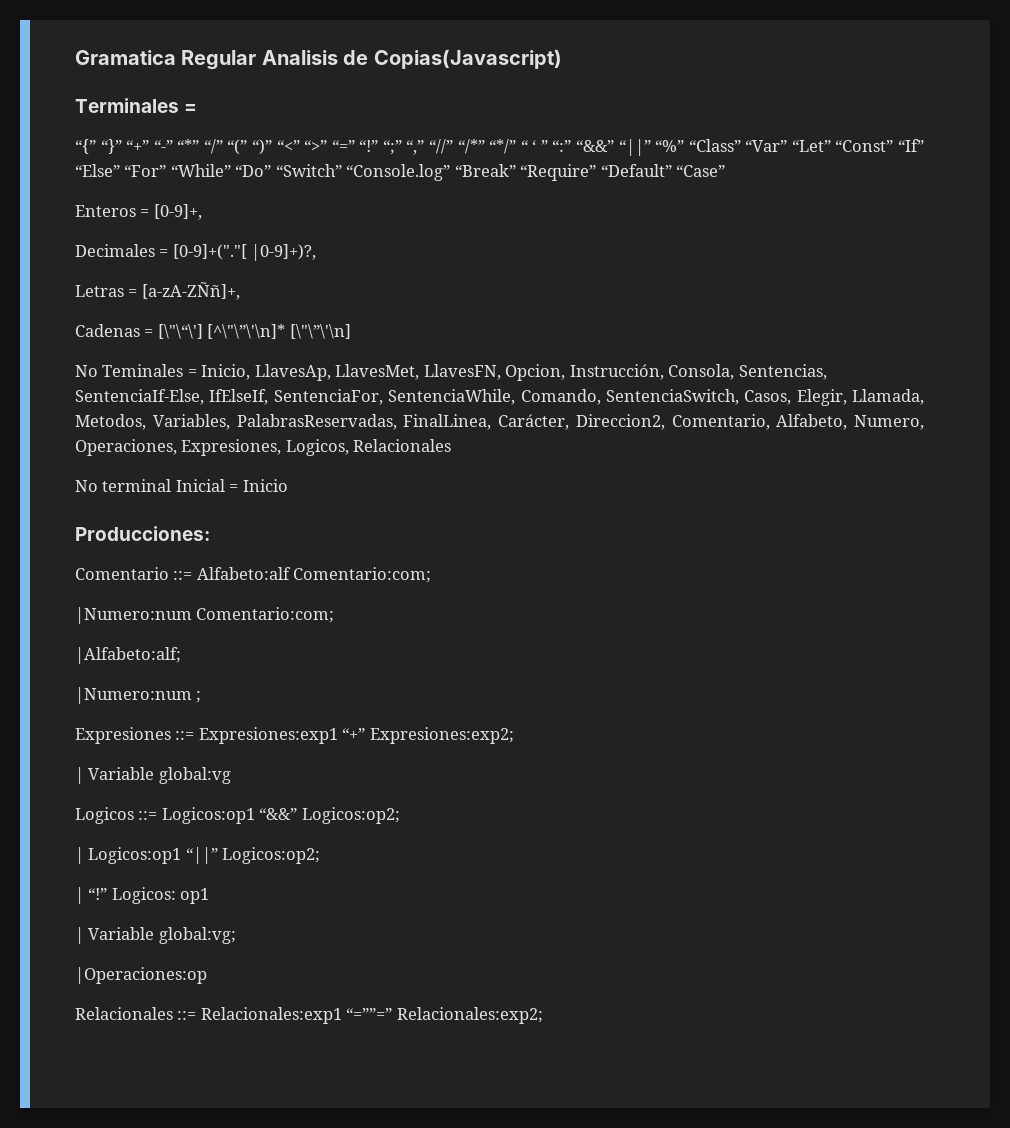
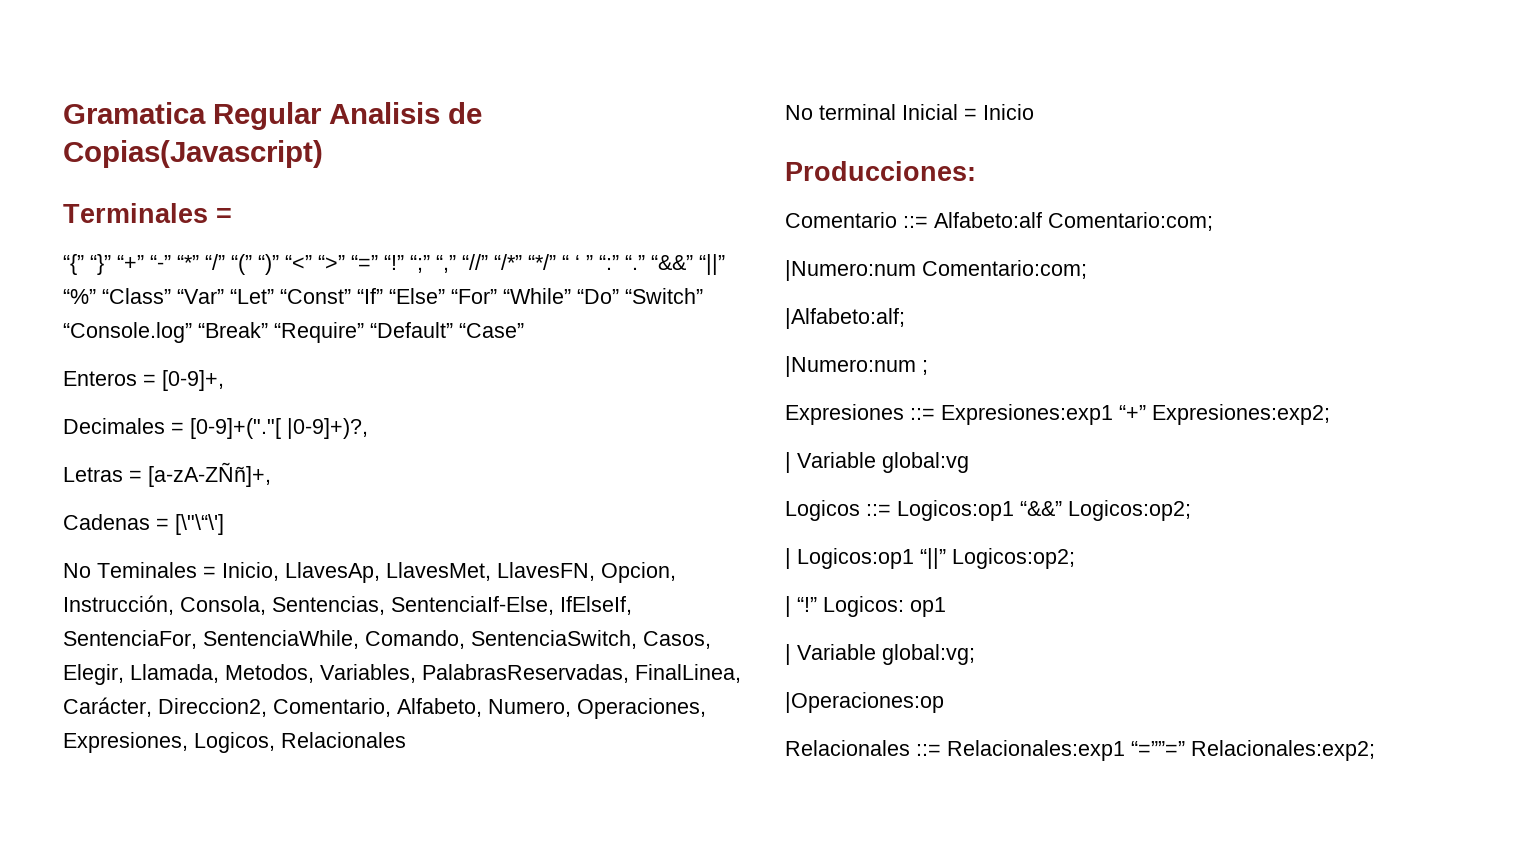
(572, 146) none -> [625,255,645,270] “.”
[207,324,351,339] [^\"\”\'\n]* [\"\”\'\n] -> (224, 524) none

